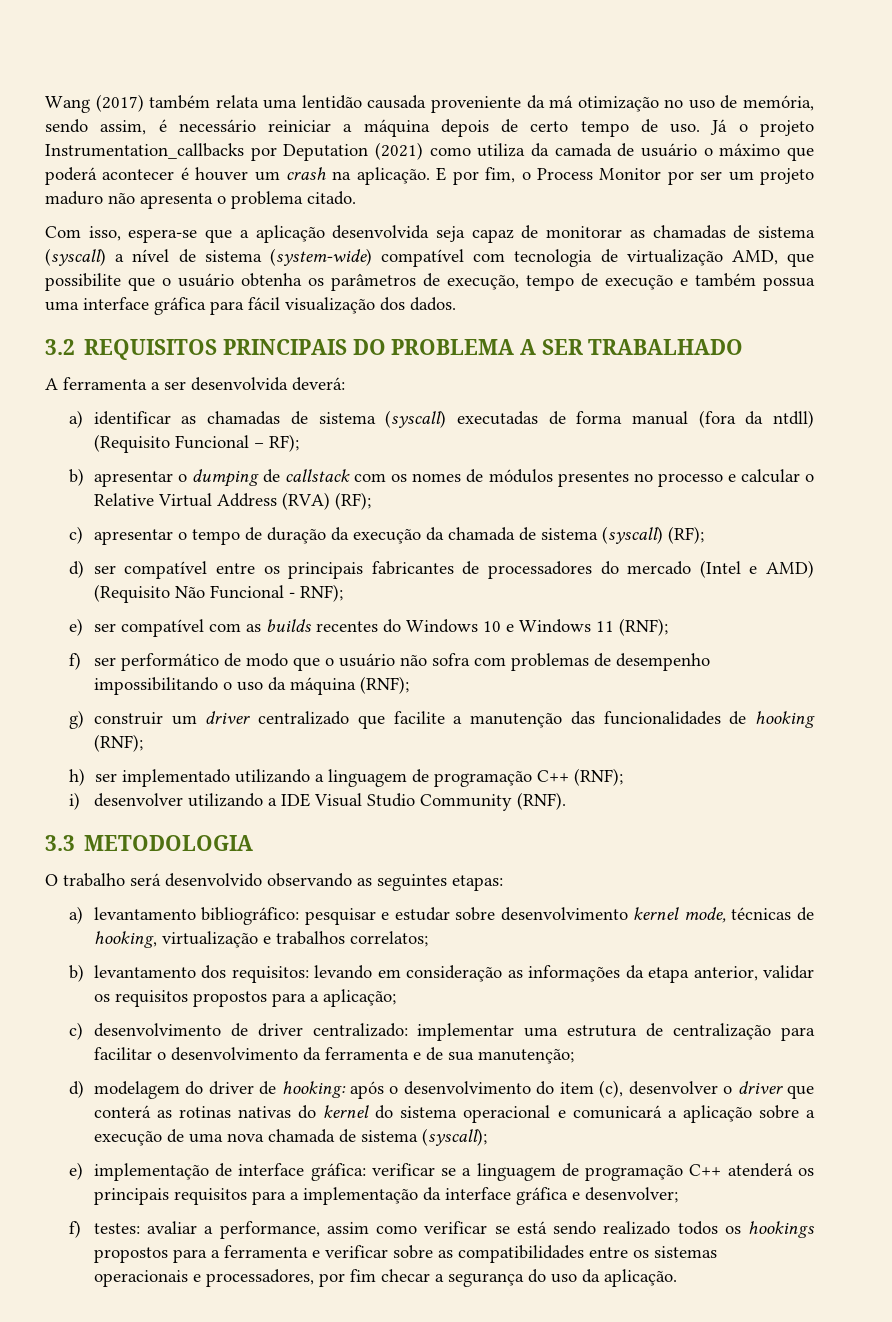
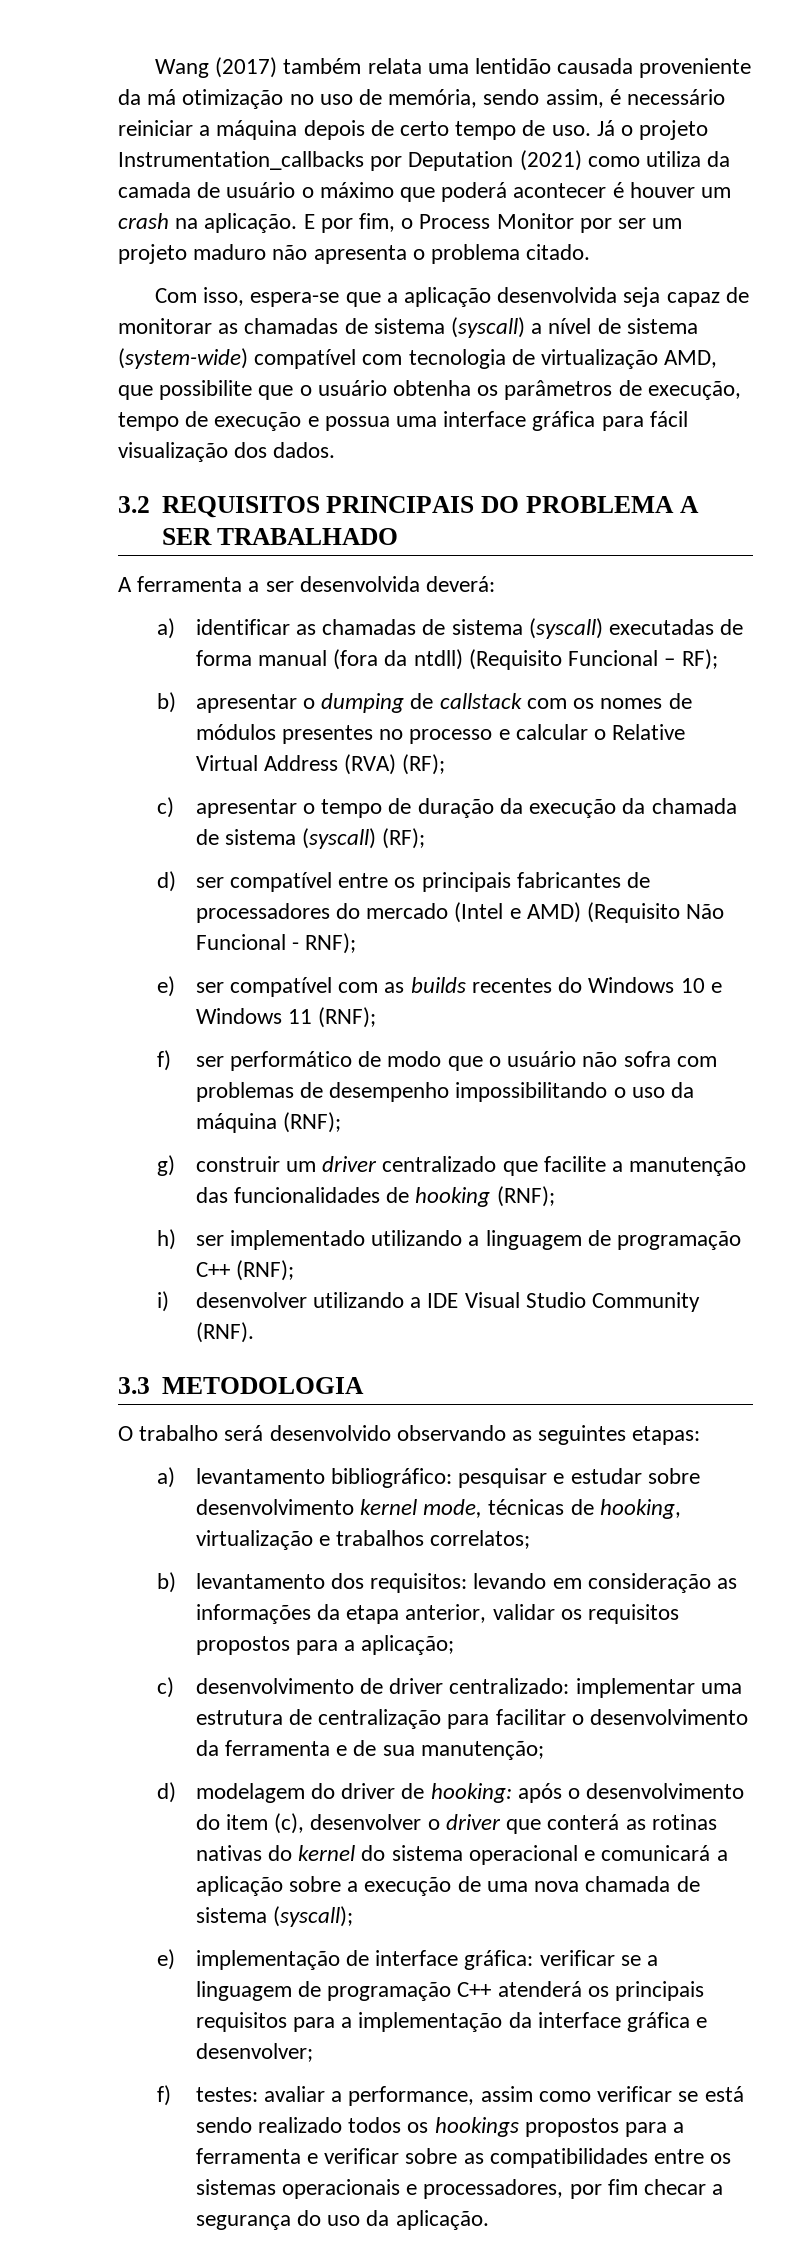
[695,273,756,287] também -> (319, 421) none

